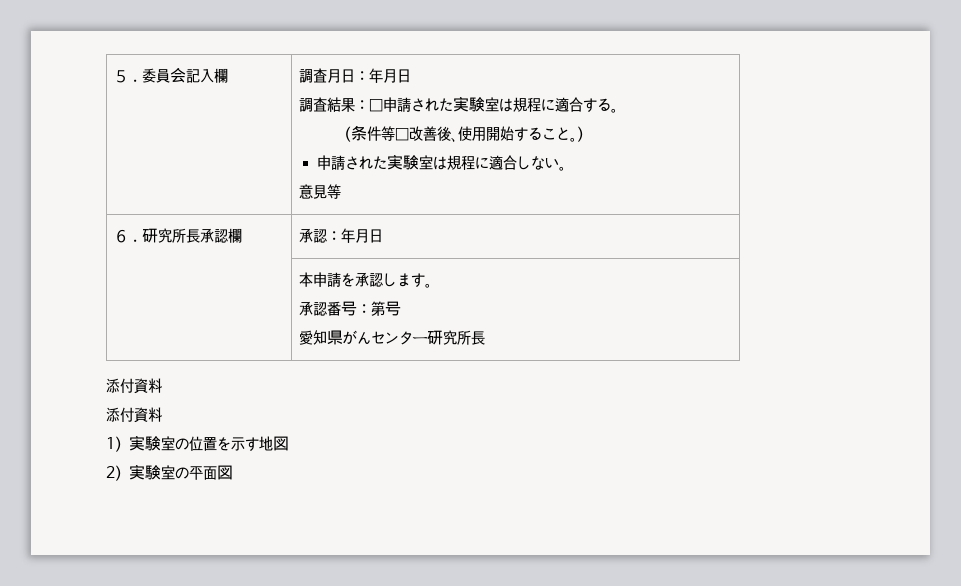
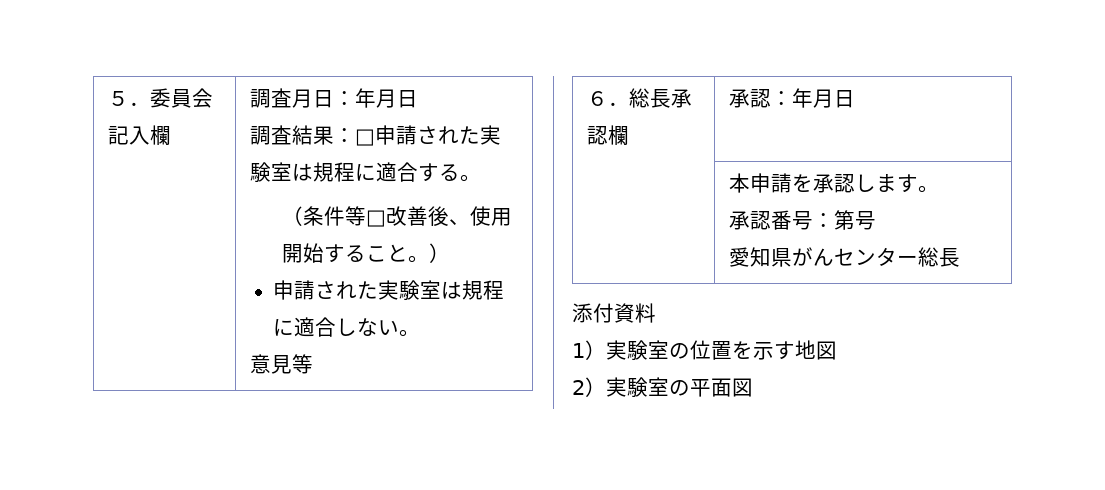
[142,228,187,243] 研究所 -> [629,88,651,108] 総
[427,330,472,345] 研究所 -> [918,247,940,267] 総
[106,407,162,423] // 添付資料 -> (656, 313) none

